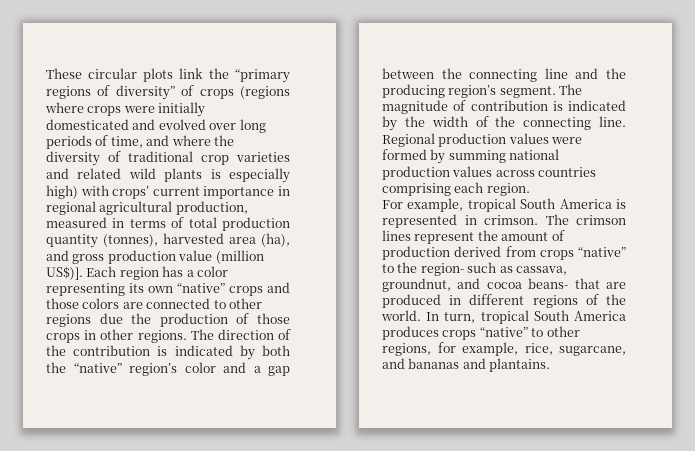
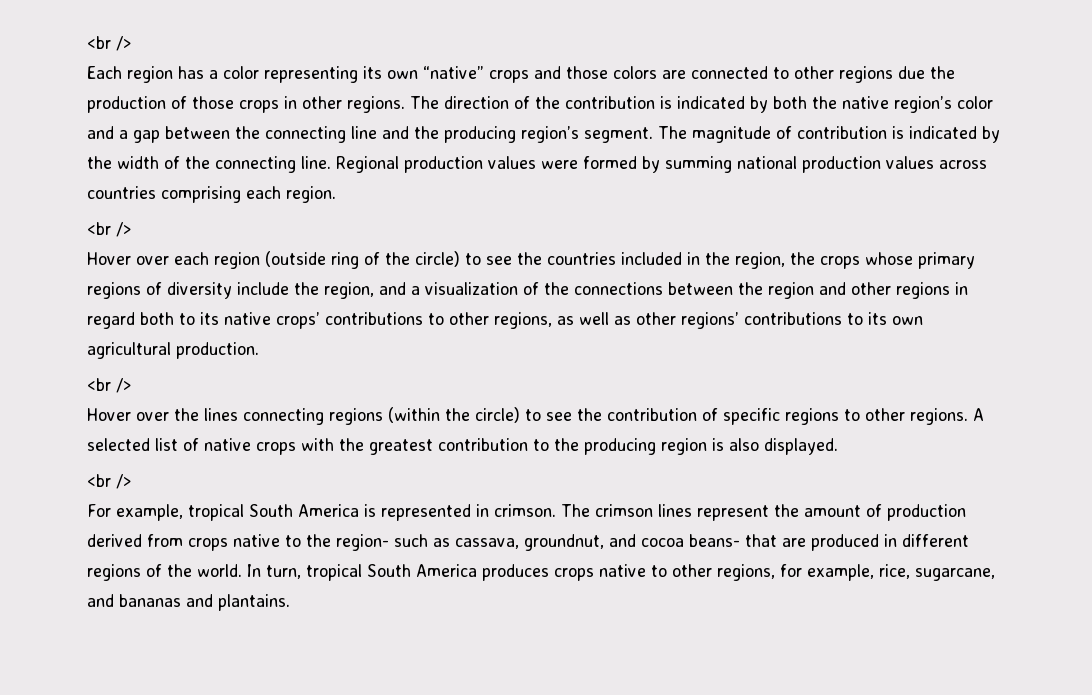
[46,68,290,83] [46,85,290,100] [45,102,206,117] [46,119,266,133] [46,135,234,149] [46,151,290,166] [46,168,290,183] [46,185,290,199] [46,201,248,215] [46,217,290,231] [46,233,290,248] [46,250,264,264] [46,266,83,280] These circular plots link the “primary regions of diversity” of crops (regions where crops were initially domesticated and evolved over long periods of time, and where the diversity of traditional crop varieties and related wild plants is especially high) with crops’ current importance in regional agricultural production, measured in terms of total production quantity (tonnes), harvested area (ha), and gross production value (million US$)]. -> [87,36,131,51] <br /> //
[73,363,122,373] “native” -> [842,96,889,109] native
(530, 189) none -> [87,222,131,237] [87,251,975,269] [87,282,968,299] [87,312,923,329] [87,342,259,359] [87,378,131,393] [87,407,984,425] [87,438,838,455] [87,474,131,489] // <br /> // Hover over each region (outside ring of the circle) to see the countries included in the region, the crops whose primary regions of diversity include the region, and a visualization of the connections between the region and other regions in regard both to its native crops’ contributions to other regions, as well as other regions’ contributions to its own agricultural production. // <br /> // Hover over the lines connecting regions (within the circle) to see the contribution of specific regions to other regions. A selected list of native crops with the greatest contribution to the producing region is also displayed. // <br />
[578,247,626,257] “native” -> [233,534,280,547] native
[479,327,528,337] “native” -> [599,564,646,577] native

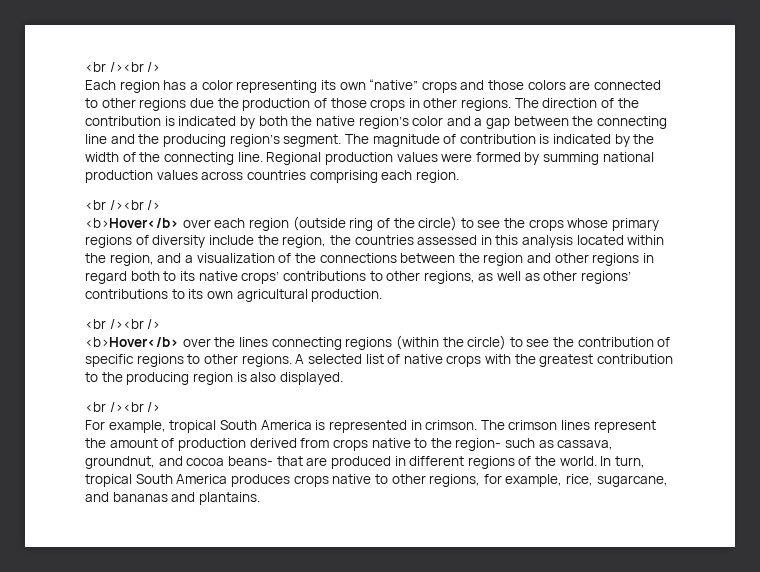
[87,36,111,49] <br -> [85,62,144,72] <br /><br
[116,222,131,237] [87,252,131,265] /> // Hover -> [109,200,161,210] [85,218,179,228] /><br /> // <b>Hover</b>
[547,252,815,269] countries included in the region, the -> (526, 223) none
(374, 290) none -> [329,235,665,248] [85,253,154,266] the countries assessed in this analysis located within the region,
[116,378,131,393] [87,408,131,421] /> // Hover -> [109,319,161,329] [85,337,179,347] /><br /> // <b>Hover</b>
(111, 480) none -> [109,402,144,412] /><br

